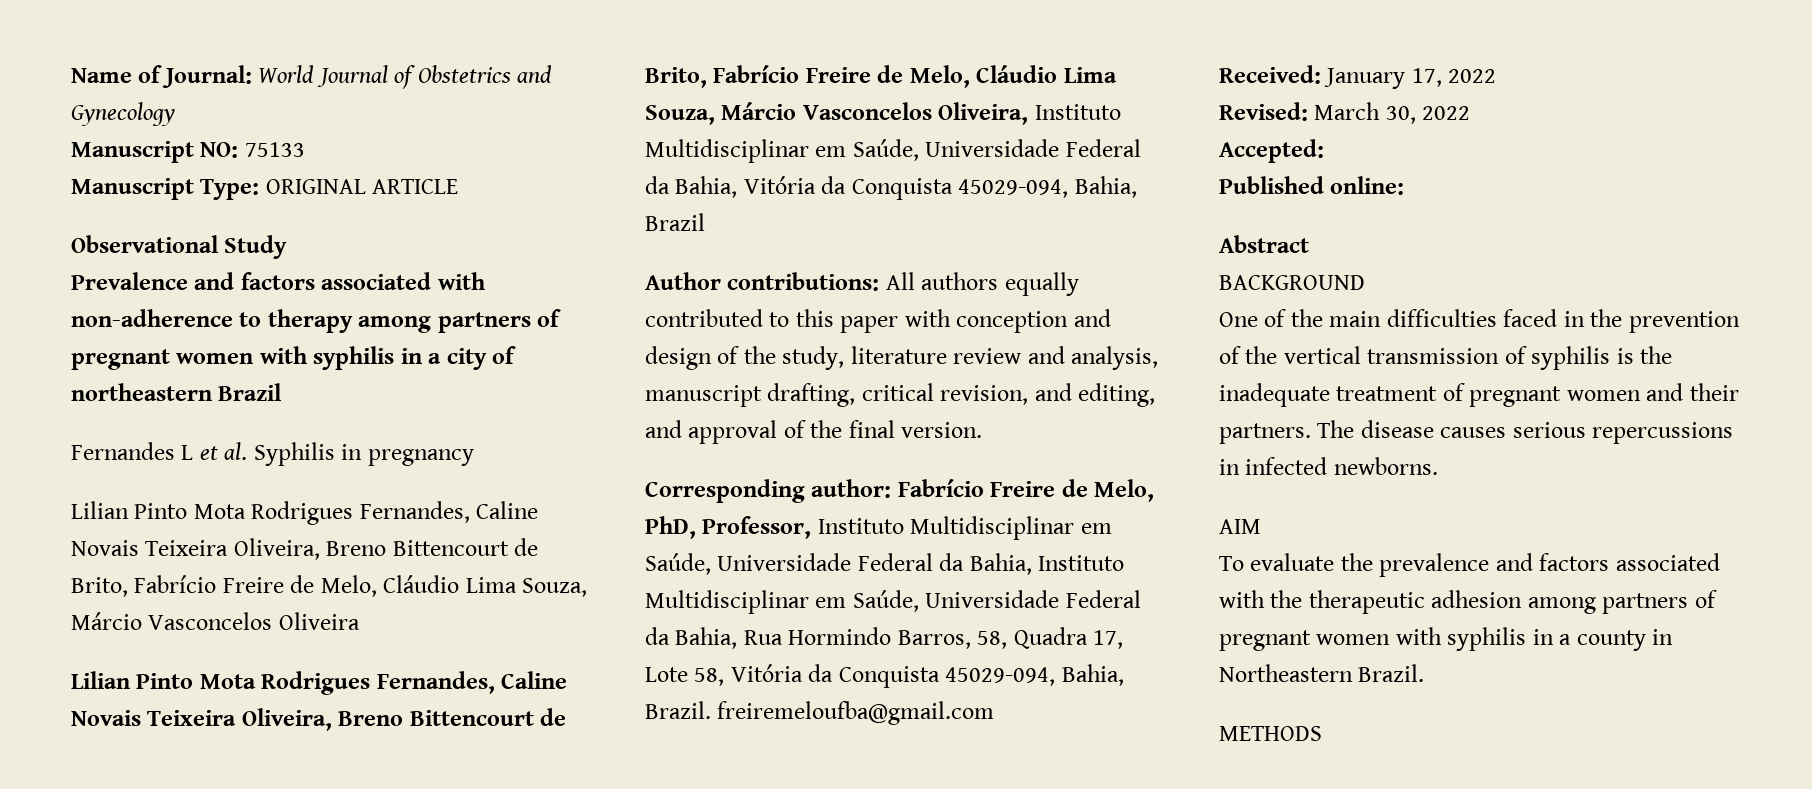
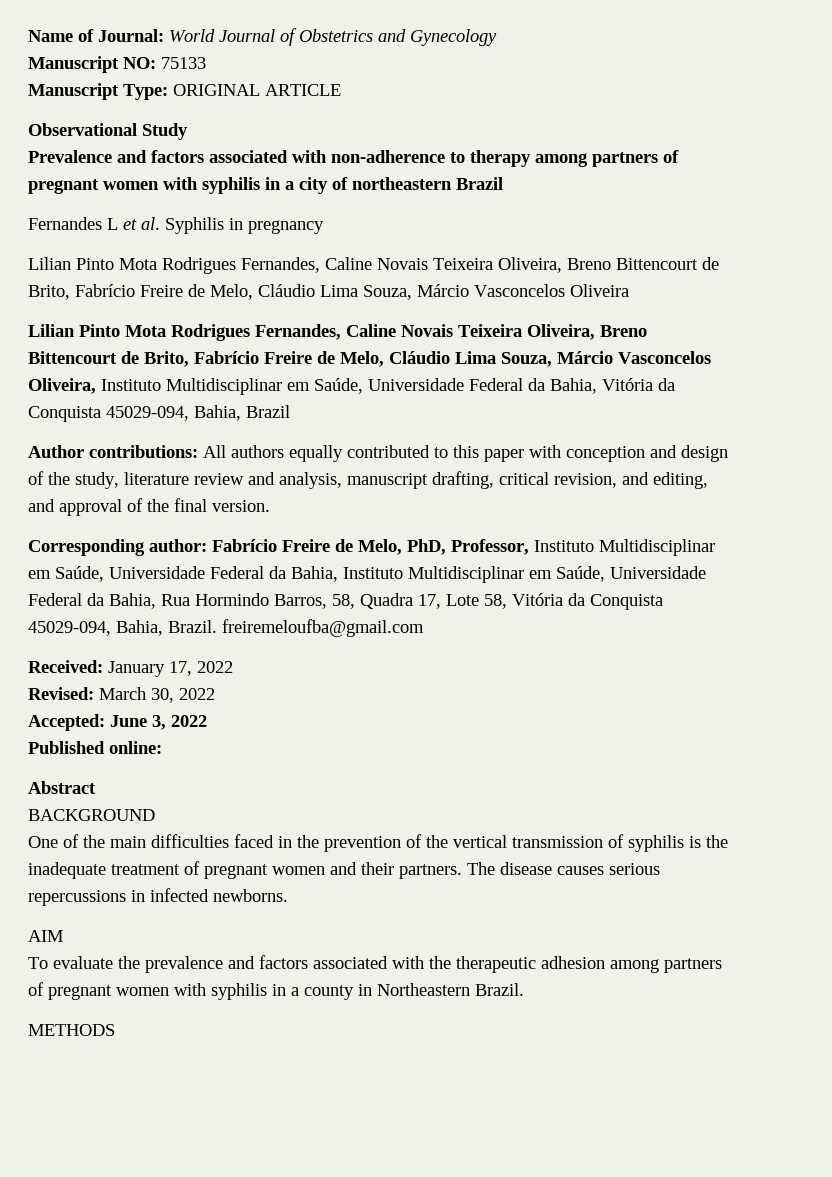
(1324, 151) none -> [110,715,207,730] June 3, 2022

